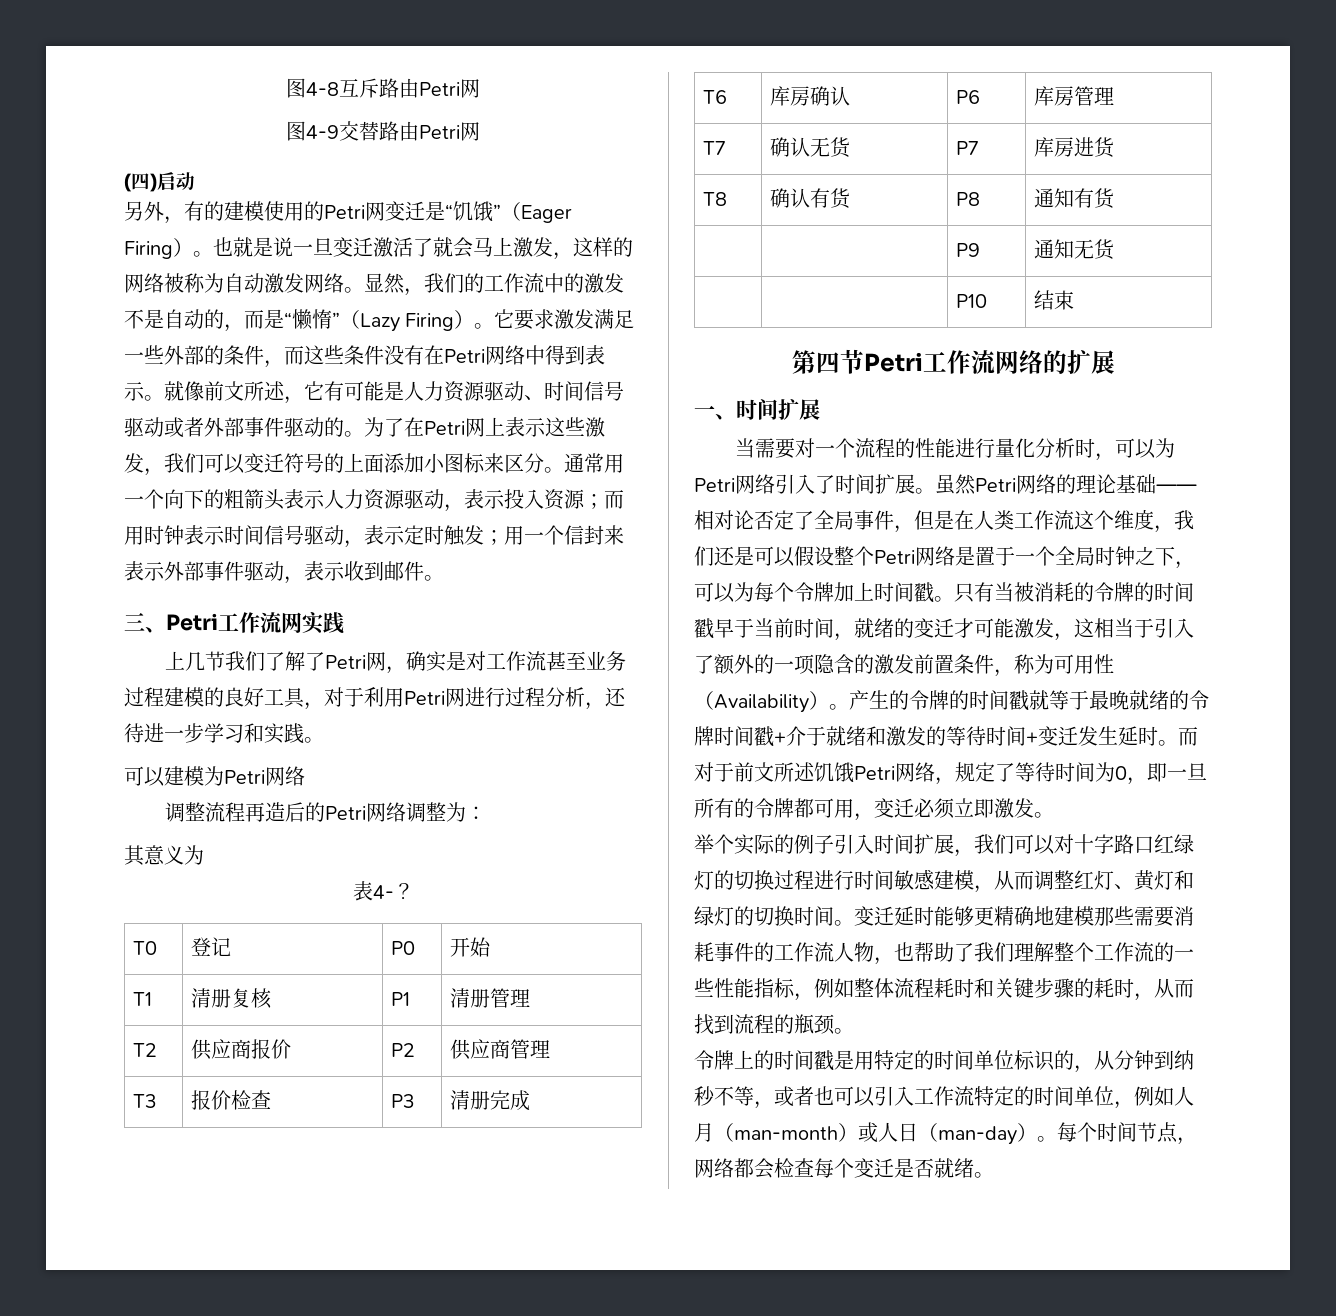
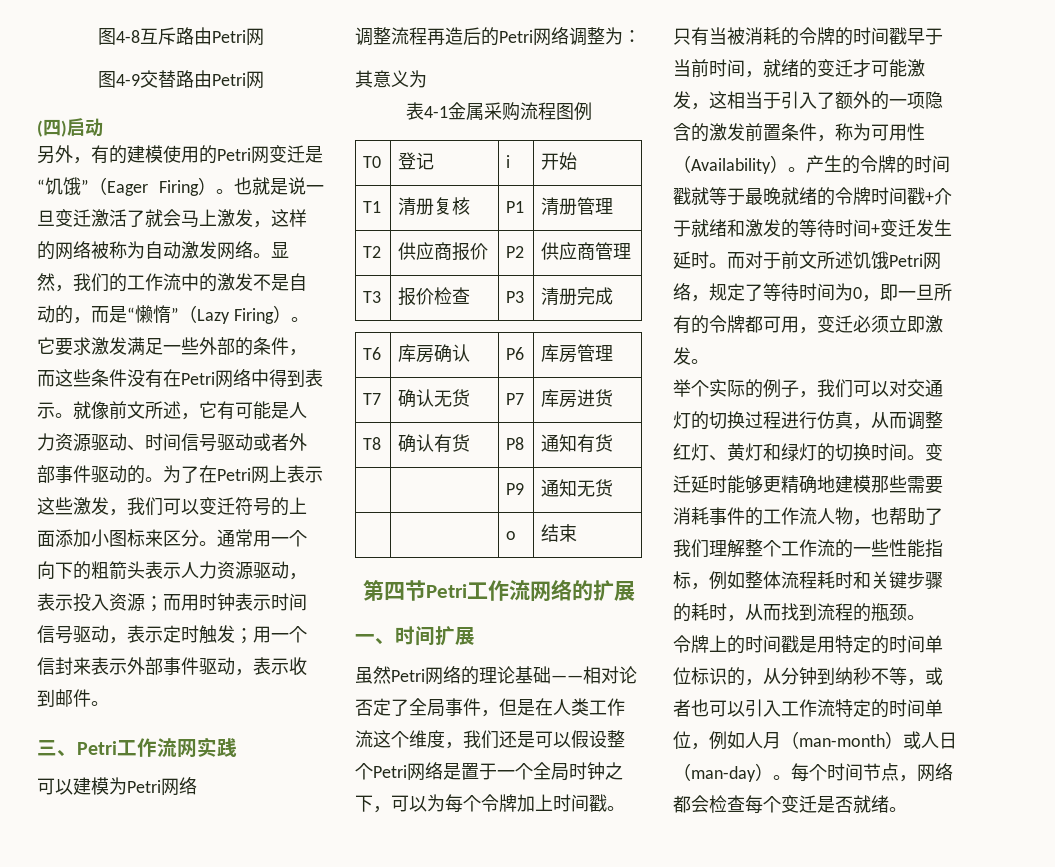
[165,651,627,674] [124,687,626,710] [124,723,324,744] // 上几节我们了解了Petri网，确实是对工作流甚至业务过程建模的良好工具，对于利用Petri网进行过程分析，还待进一步学习和实践。 -> (237, 747) none
[372,883,414,900] 4-？ -> [423,102,592,121] 4-1金属采购流程图例
[391,941,416,955] P0 -> [506,155,511,168] i
[956,294,988,308] P10 -> [506,531,517,540] o
[735,438,1176,461] [694,474,935,494] 当需要对一个流程的性能进行量化分析时，可以为Petri网络引入了时间扩展。 -> (475, 636) none
[834,834,1194,857] 引入时间扩展，我们可以对十字路口红绿 -> [799,379,943,398] ，我们可以对交通
[854,869,974,890] 时间敏感建模 -> [817,411,853,429] 仿真

